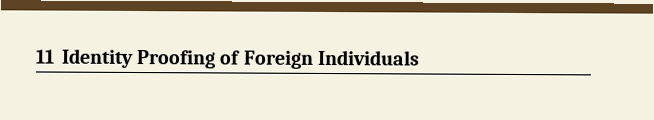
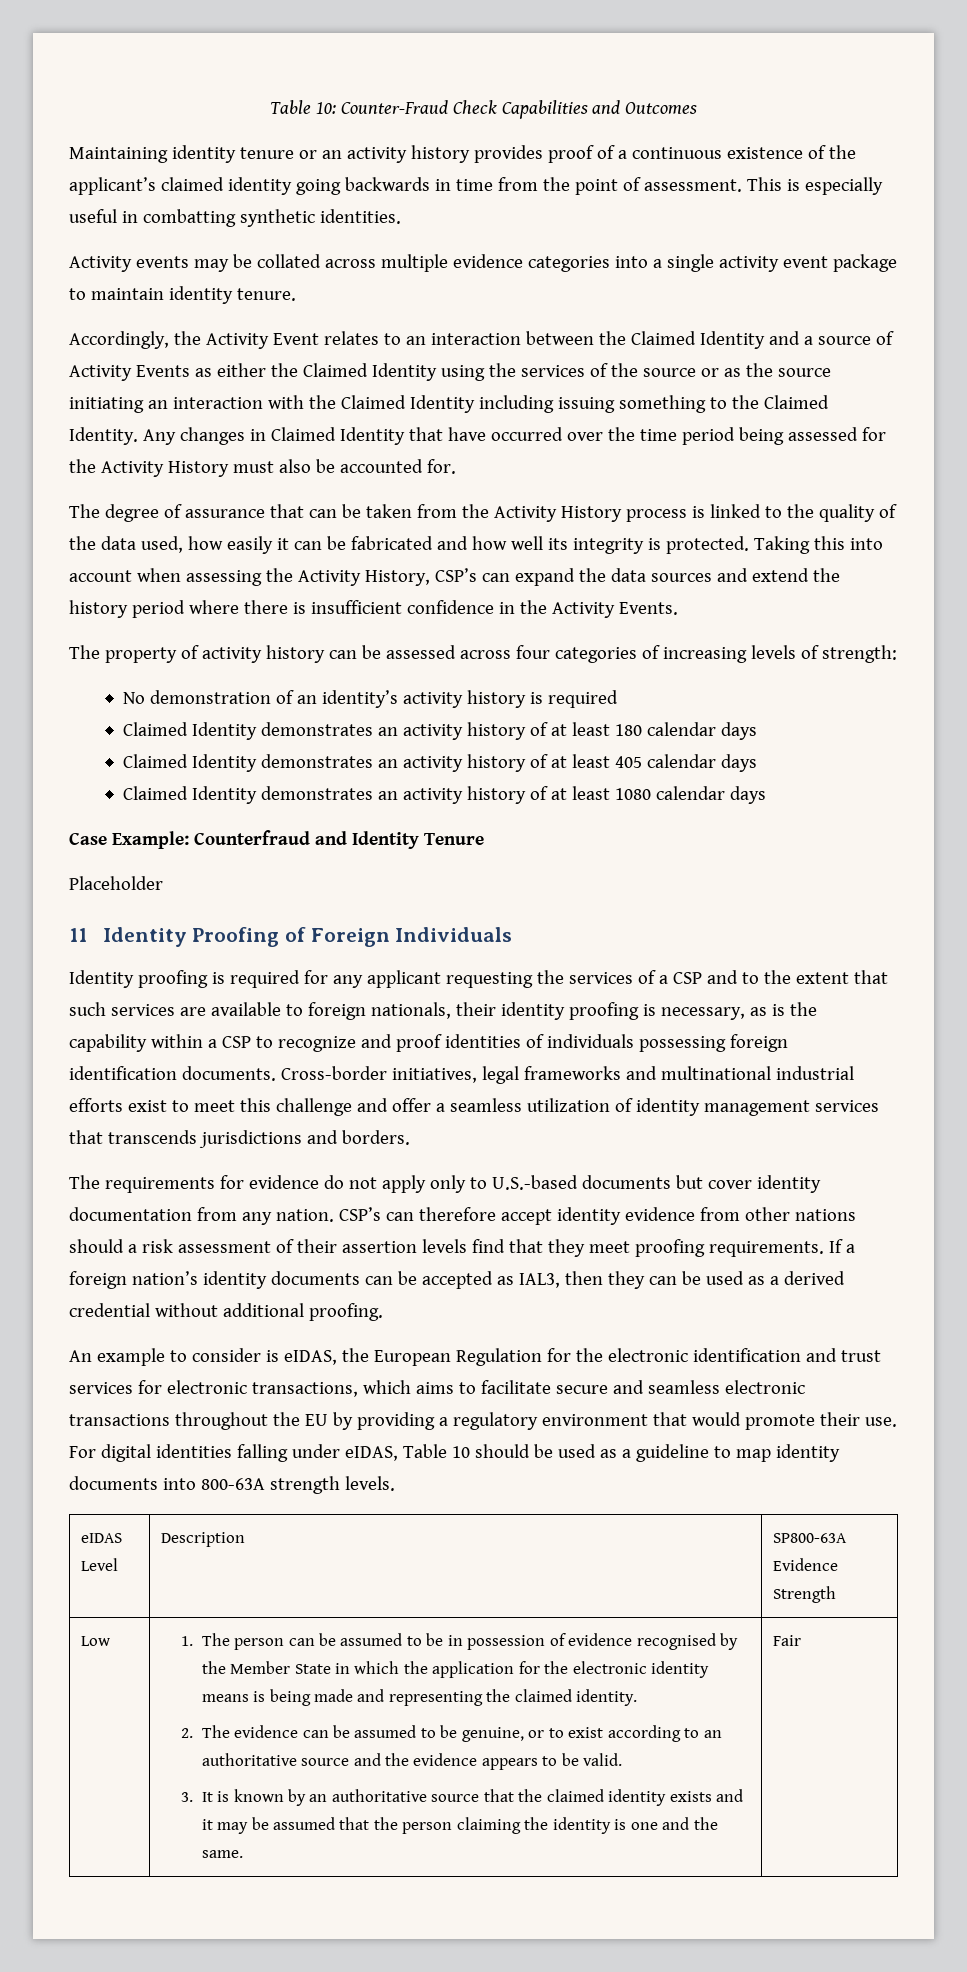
(35, 56) none -> [269,100,698,119] [69,145,856,163] [69,177,883,195] [69,209,401,227] [69,254,897,272] [69,286,296,304] [69,331,894,349] [69,363,831,381] [69,395,829,413] [69,427,886,445] [69,459,456,477] [69,504,897,522] [69,536,883,554] [69,568,840,586] [69,600,678,618] [69,645,897,663] [123,690,619,708] [123,722,758,740] [123,754,758,772] [123,786,767,804] [69,830,484,849] [69,876,163,890] Table 10: Counter-Fraud Check Capabilities and Outcomes // Maintaining identity tenure or an activity history provides proof of a continuous existence of the applicant’s claimed identity going backwards in time from the point of assessment. This is especially useful in combatting synthetic identities. // Activity events may be collated across multiple evidence categories into a single activity event package to maintain identity tenure. // Accordingly, the Activity Event relates to an interaction between the Claimed Identity and a source of Activity Events as either the Claimed Identity using the services of the source or as the source initiating an interaction with the Claimed Identity including issuing something to the Claimed Identity. Any changes in Claimed Identity that have occurred over the time period being assessed for the Activity History must also be accounted for. // The degree of assurance that can be taken from the Activity History process is linked to the quality of the data used, how easily it can be fabricated and how well its integrity is protected. Taking this into account when assessing the Activity History, CSP’s can expand the data sources and extend the history period where there is insufficient confidence in the Activity Events. // The property of activity history can be assessed across four categories of increasing levels of strength: // No demonstration of an identity’s activity history is required // Claimed Identity demonstrates an activity history of at least 180 calendar days // Claimed Identity demonstrates an activity history of at least 405 calendar days // Claimed Identity demonstrates an activity history of at least 1080 calendar days // Case Example: Counterfraud and Identity Tenure // Placeholder //
(420, 57) none -> [69,970,888,988] [69,1002,817,1020] [69,1034,788,1052] [69,1066,854,1084] [69,1098,879,1116] [69,1130,410,1148] [69,1175,821,1193] [69,1207,856,1225] [69,1239,855,1257] [69,1271,845,1289] [69,1303,383,1321] [69,1348,881,1366] [69,1380,805,1397] [69,1412,897,1430] [69,1444,840,1462] [69,1476,395,1494] [81,1533,123,1543] [81,1558,119,1571] [161,1532,246,1547] [773,1533,848,1543] [773,1558,839,1571] [773,1586,837,1603] [81,1636,111,1646] [181,1633,739,1650] [201,1661,710,1678] [201,1689,638,1706] [181,1725,722,1742] [201,1753,623,1770] [181,1789,744,1806] [201,1817,718,1834] [201,1850,243,1858] [773,1635,802,1646] // Identity proofing is required for any applicant requesting the services of a CSP and to the extent that such services are available to foreign nationals, their identity proofing is necessary, as is the capability within a CSP to recognize and proof identities of individuals possessing foreign identification documents. Cross-border initiatives, legal frameworks and multinational industrial efforts exist to meet this challenge and offer a seamless utilization of identity management services that transcends jurisdictions and borders. // The requirements for evidence do not apply only to U.S.-based documents but cover identity documentation from any nation. CSP’s can therefore accept identity evidence from other nations should a risk assessment of their assertion levels find that they meet proofing requirements. If a foreign nation’s identity documents can be accepted as IAL3, then they can be used as a derived credential without additional proofing. // An example to consider is eIDAS, the European Regulation for the electronic identification and trust services for electronic transactions, which aims to facilitate secure and seamless electronic transactions throughout the EU by providing a regulatory environment that would promote their use. For digital identities falling under eIDAS, Table 10 should be used as a guideline to map identity documents into 800-63A strength levels. // eIDAS Level | Description | SP800-63A Evidence Strength // Low | 1. The person can be assumed to be in possession of evidence recognised by the Member State in which the application for the electronic identity means is being made and representing the claimed identity. // 2. The evidence can be assumed to be genuine, or to exist according to an authoritative source and the evidence appears to be valid. // 3. It is known by an authoritative source that the claimed identity exists and it may be assumed that the person claiming the identity is one and the same. | Fair

